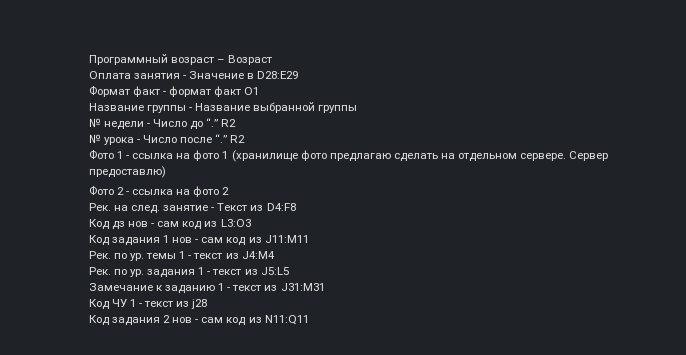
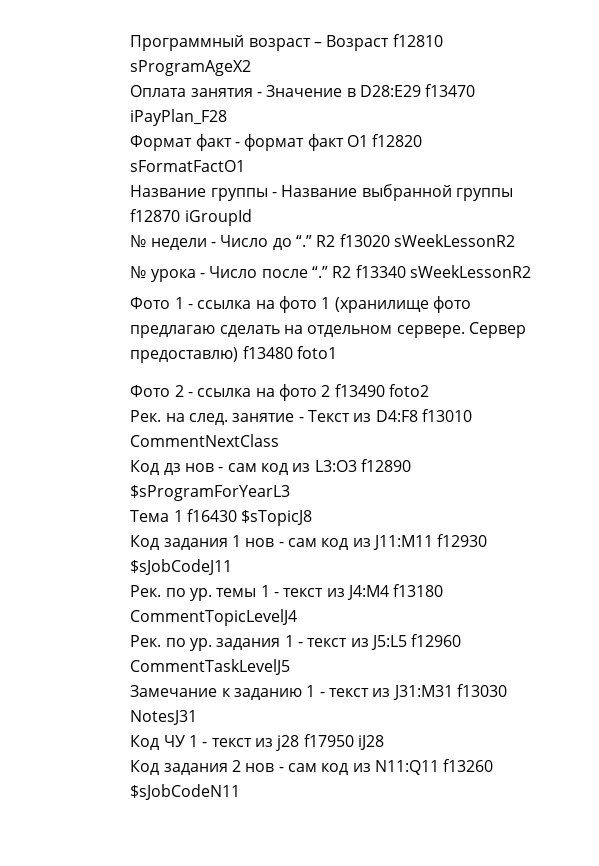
(273, 60) none -> [392,34,443,47] [130,60,252,76] f12810 sProgramAgeX2
(299, 75) none -> [425,84,476,97] [130,109,228,126] f13470 iPayPlan_F28
(260, 91) none -> [372,134,423,147] [130,160,246,172] f12820 sFormatFactO1
(358, 109) none -> [130,209,252,226] f12870 iGroupId
(237, 123) none -> [339,234,515,247] f13020 sWeekLessonR2
(246, 139) none -> [355,265,531,278] f13340 sWeekLessonR2
(166, 172) none -> [242,346,337,359] f13480 foto1
(230, 191) none -> [334,384,429,397] f13490 foto2
(296, 207) none -> [421,409,472,422] [130,434,280,447] f13010 CommentNextClass
(251, 223) none -> [360,459,411,472] [130,485,291,501] [130,509,313,526] f12890 $sProgramForYearL3 // Тема 1 f16430 $sTopicJ8
(309, 239) none -> [437,534,488,547] [130,559,233,575] f12930 $sJobCodeJ11
(275, 255) none -> [393,584,444,597] [130,609,298,626] f13180 CommentTopicLevelJ4
(289, 271) none -> [411,634,462,647] [130,659,291,675] f12960 CommentTaskLevelJ5
(325, 287) none -> [456,684,507,697] [130,710,198,725] f13030 NotesJ31
(208, 304) none -> [303,734,384,750] f17950 iJ28
(309, 320) none -> [443,759,494,772] [130,784,241,800] f13260 $sJobCodeN11

